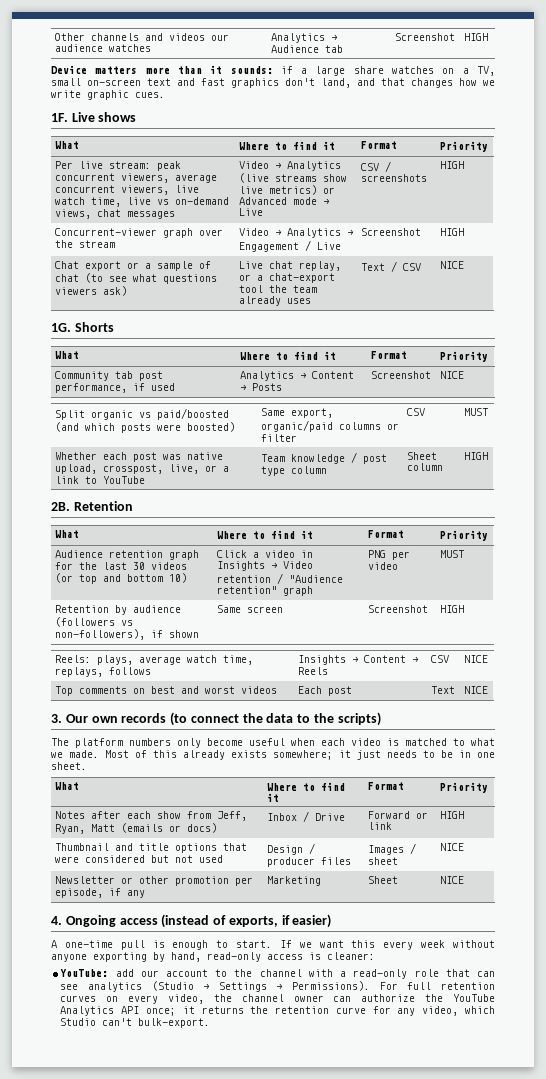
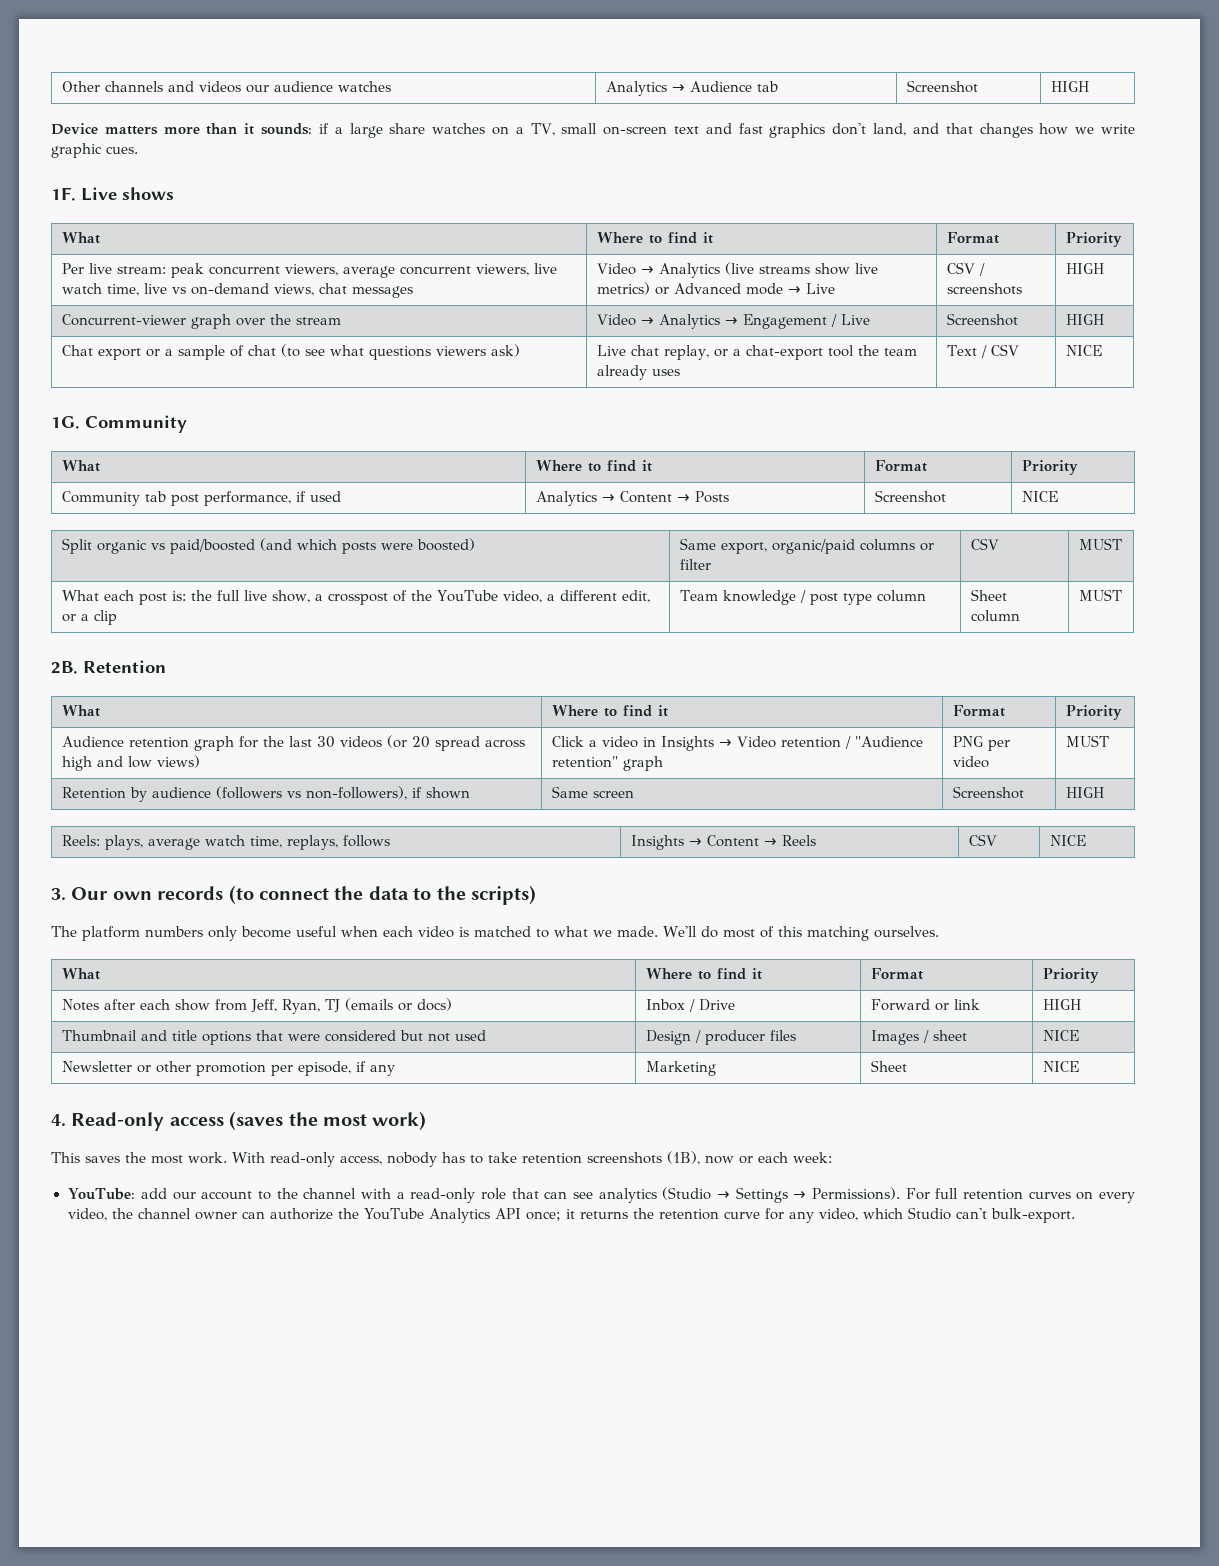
[74,322,114,332] Shorts -> [85,415,187,433] Community
[55,452,98,460] Whether -> [61,590,99,601] What
[163,452,224,460] [55,464,230,474] [55,476,146,484] was native upload, crosspost, live, or a link to YouTube -> [171,590,650,605] [61,610,117,625] is: the full live show, a crosspost of the YouTube video, a different edit, or a clip
[464,452,489,460] HIGH -> [1078,589,1122,601] MUST
[79,573,188,584] top and bottom 10) -> [411,736,525,751] [61,755,200,771] 20 spread across high and low views)
[55,686,278,696] [298,686,353,696] [431,686,456,694] [464,686,489,694] // Top comments on best and worst videos | Each post | Text | NICE -> (1086, 840) none
[105,750,495,760] [51,762,87,770] Most of this already exists somewhere; it just needs to be in one sheet. -> [663,926,939,941] We'll do most of this matching ourselves.
[91,824,116,832] Matt -> [324,999,340,1013] TJ
[65,914,332,928] [51,940,496,950] [51,952,375,962] Ongoing access (instead of exports, if easier) // A one-time pull is enough to start. If we want this every week without anyone exporting by hand, read-only access is cleaner: -> [71,1111,427,1131] [51,1151,832,1167] Read-only access (saves the most work) // This saves the most work. With read-only access, nobody has to take retention screenshots (1B), now or each week:

